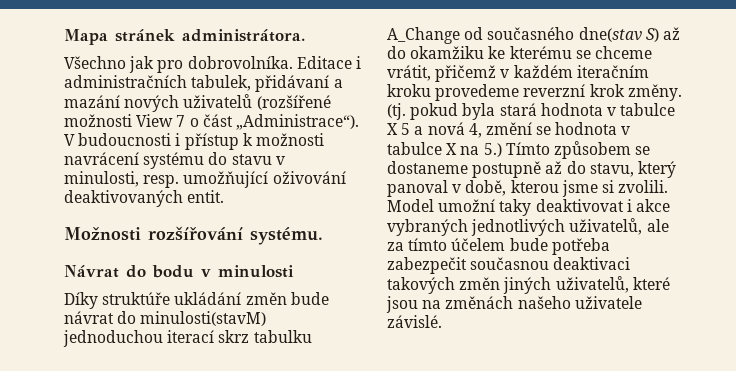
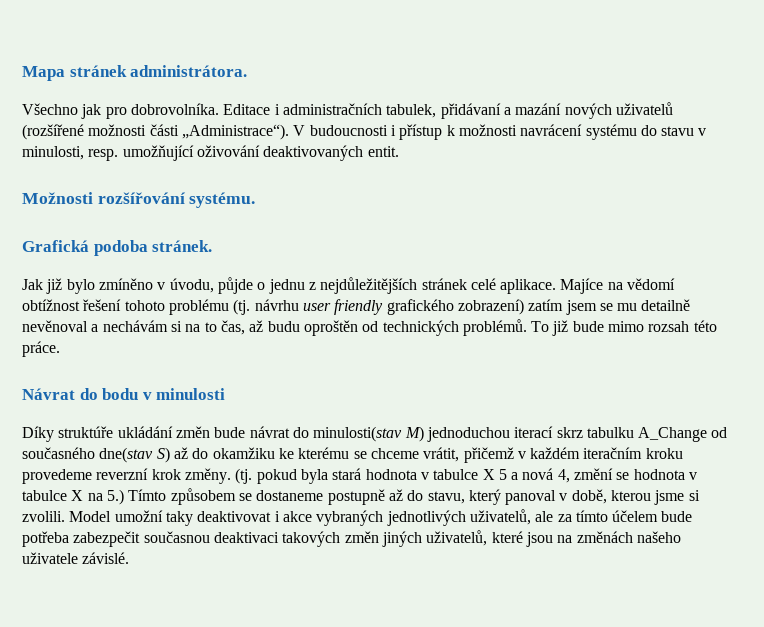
[136,114,233,127] View 7 o část -> [149,124,179,136] části
(323, 236) none -> [22,240,213,256] [22,277,676,294] [22,299,691,315] [22,319,717,336] [22,341,60,357] // Grafická podoba stránek. // Jak již bylo zmíněno v úvodu, půjde o jednu z nejdůležitějších stránek celé aplikace. Majíce na vědomí obtížnost řešení tohoto problému (tj. návrhu user friendly grafického zobrazení) zatím jsem se mu detailně nevěnoval a nechávám si na to čas, až budu oproštěn od technických problémů. To již bude mimo rozsah této práce.
[140,311,267,326] minulosti(stavM) -> [313,426,424,442] minulosti(stav M)

